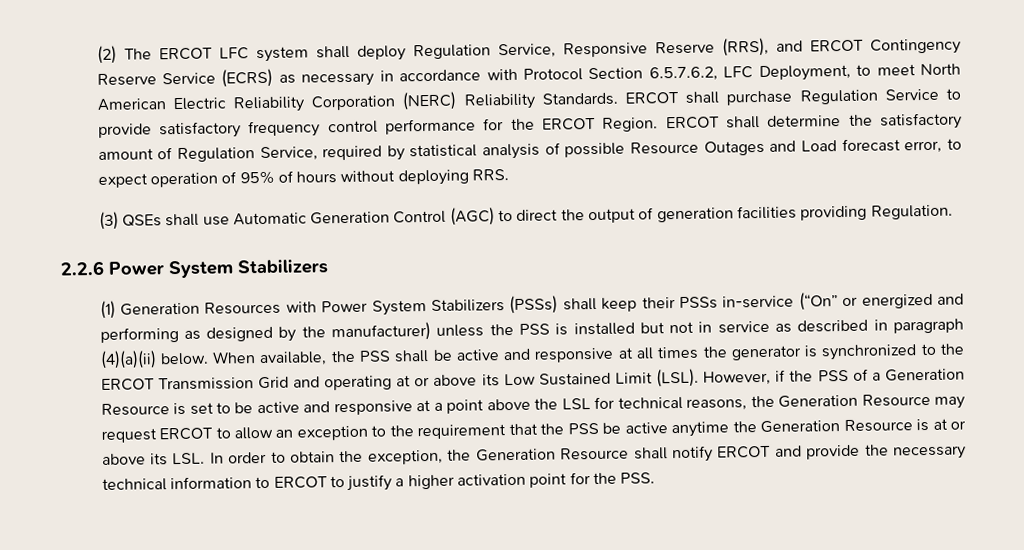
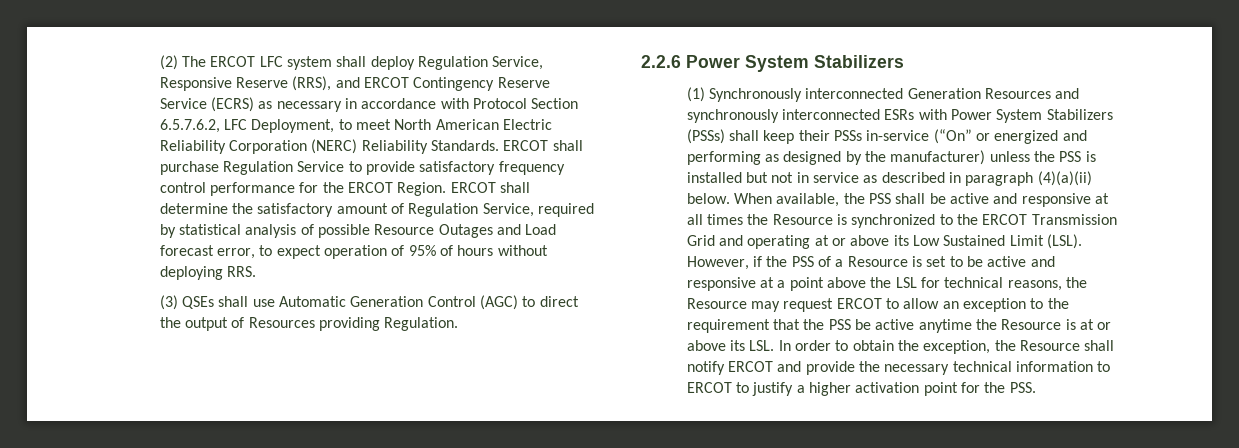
[656,205,798,223] generation facilities -> [248,317,315,328] Resources
[119,301,282,316] Generation Resources -> [709,88,1080,102] [686,109,915,123] Synchronously interconnected Generation Resources and synchronously interconnected ESRs
[730,345,802,361] generator -> [772,214,833,225] Resource
[884,368,965,382] Generation -> (844, 263) none
[778,394,859,408] Generation -> (1087, 282) none
[760,420,841,434] Generation -> (997, 324) none
[475,448,556,462] Generation -> (1016, 345) none

